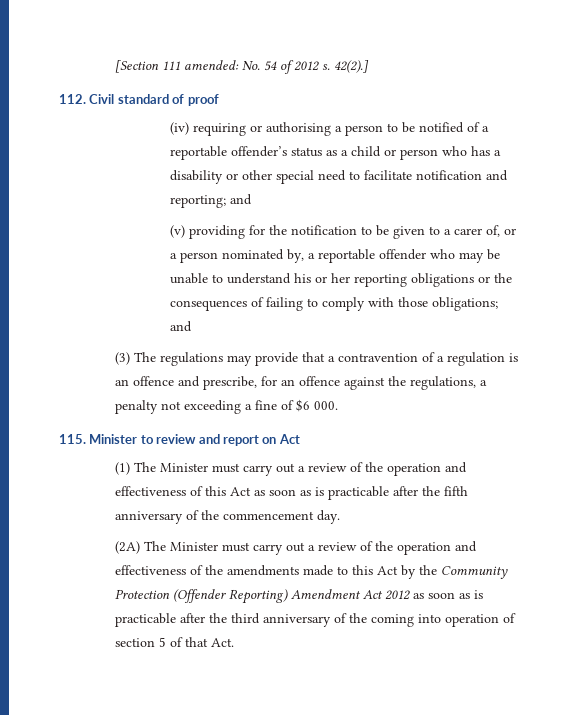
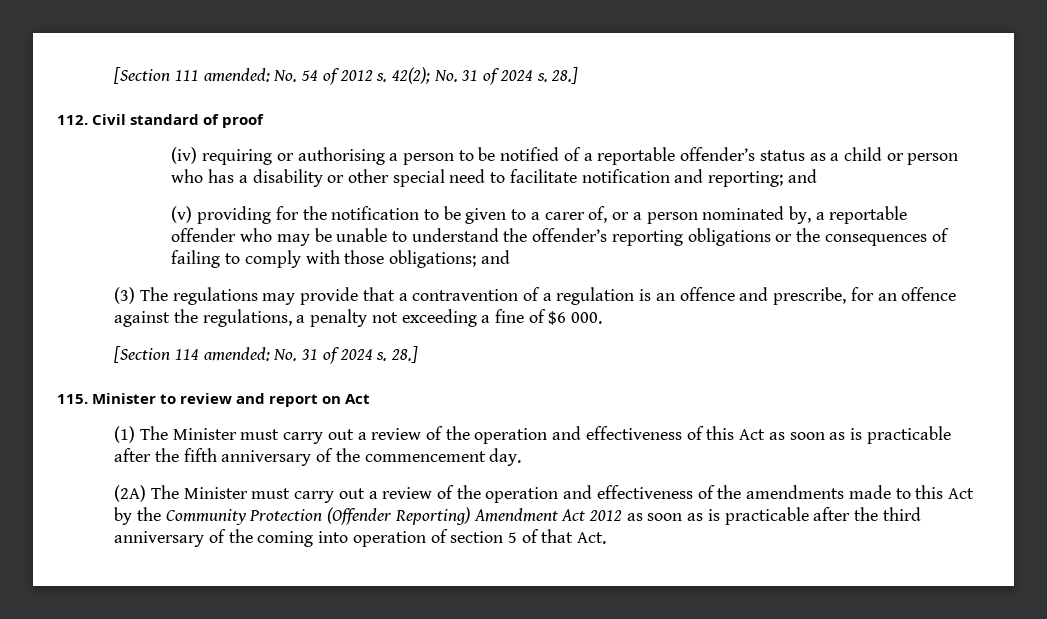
[333,60,369,73] 42(2).] -> [391,67,579,85] 42(2); No. 31 of 2024 s. 28.]
[294,273,351,283] his or her -> [503,228,608,242] the offender’s
(338, 405) none -> [114,346,418,364] // [Section 114 amended: No. 31 of 2024 s. 28.]

